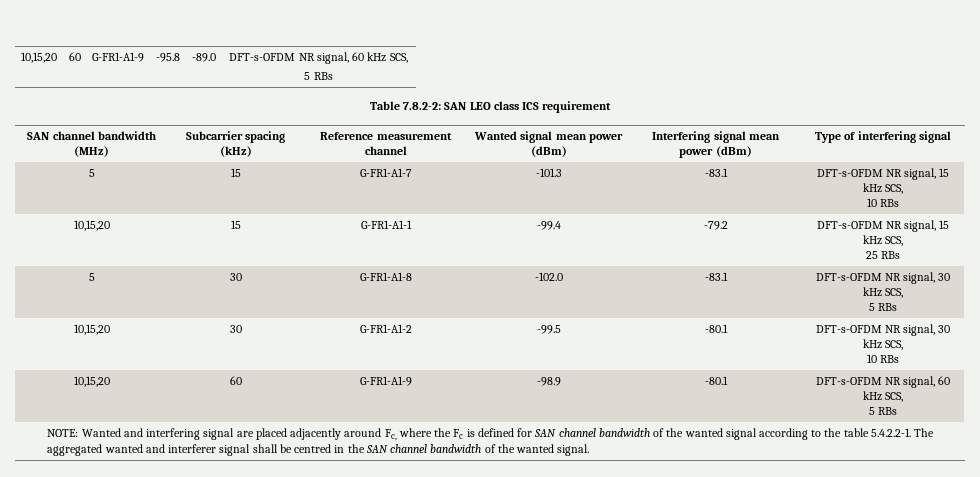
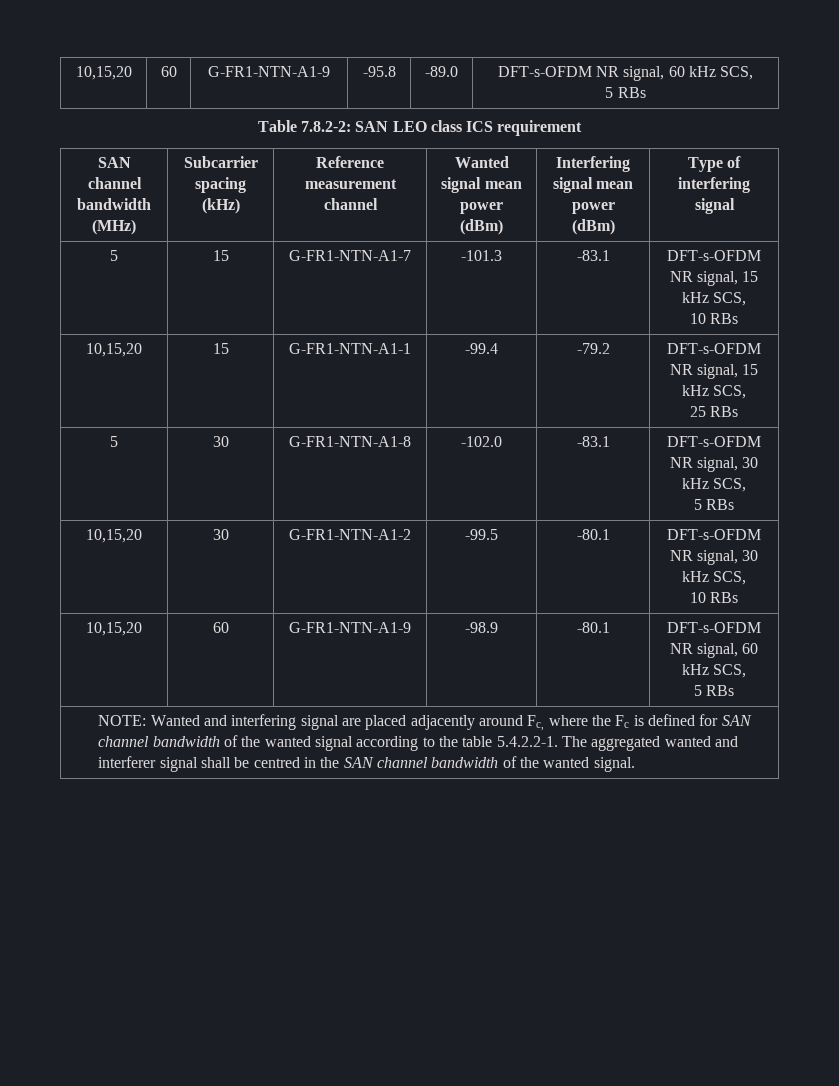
[21,52,57,63] [68,52,81,61] [92,52,144,62] 10,15,20 | 60 | G-FR1-A1-9 -> [75,66,132,80] [160,66,177,77] [208,66,330,77] 10,15,20 | 60 | G-FR1-NTN-A1-9
[359,168,412,177] G-FR1-A1-7 -> [289,250,411,261] G-FR1-NTN-A1-7
[360,220,412,229] G-FR1-A1-1 -> [289,343,411,354] G-FR1-NTN-A1-1
[359,272,412,281] G-FR1-A1-8 -> [289,436,411,447] G-FR1-NTN-A1-8
[359,324,412,333] G-FR1-A1-2 -> [289,529,411,540] G-FR1-NTN-A1-2
[359,376,412,386] G-FR1-A1-9 -> [289,622,411,633] G-FR1-NTN-A1-9

